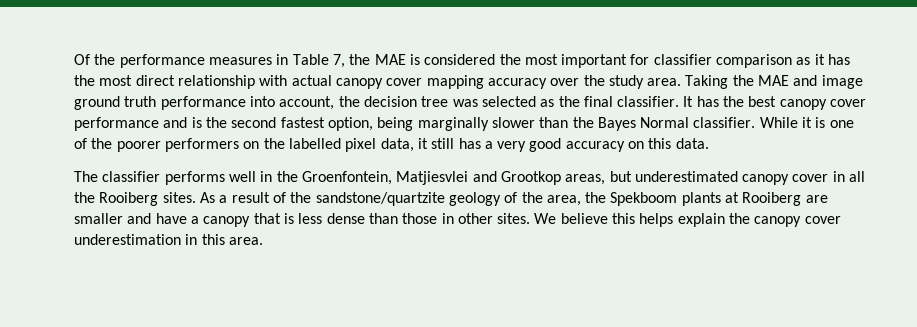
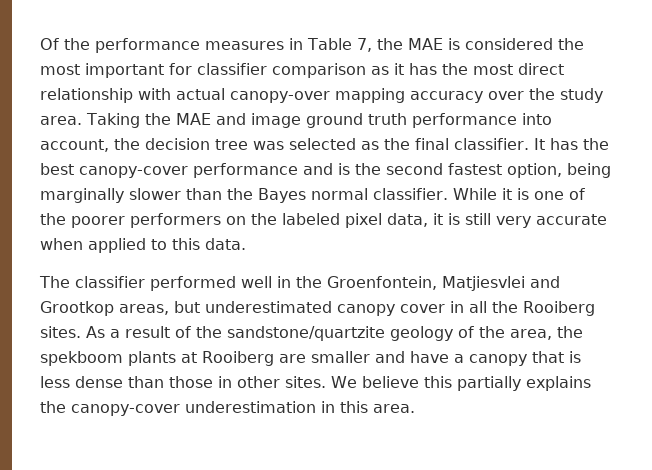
[335,78,423,89] canopy cover -> [230,91,330,103] canopy-over
[779,99,867,110] canopy cover -> [79,166,188,178] canopy-cover
[640,117,690,128] Normal -> [311,188,368,200] normal
[288,138,341,149] labelled -> [282,213,340,225] labeled
[431,138,645,152] still has a very good accuracy on -> [448,213,607,228] [40,238,167,253] is still very accurate when applied to
[164,171,225,185] performs -> [150,276,236,291] performed
[610,192,678,206] Spekboom -> [40,351,123,366] spekboom
[639,213,841,227] helps explain the canopy cover -> [456,376,591,391] [40,401,180,416] partially explains the canopy-cover

